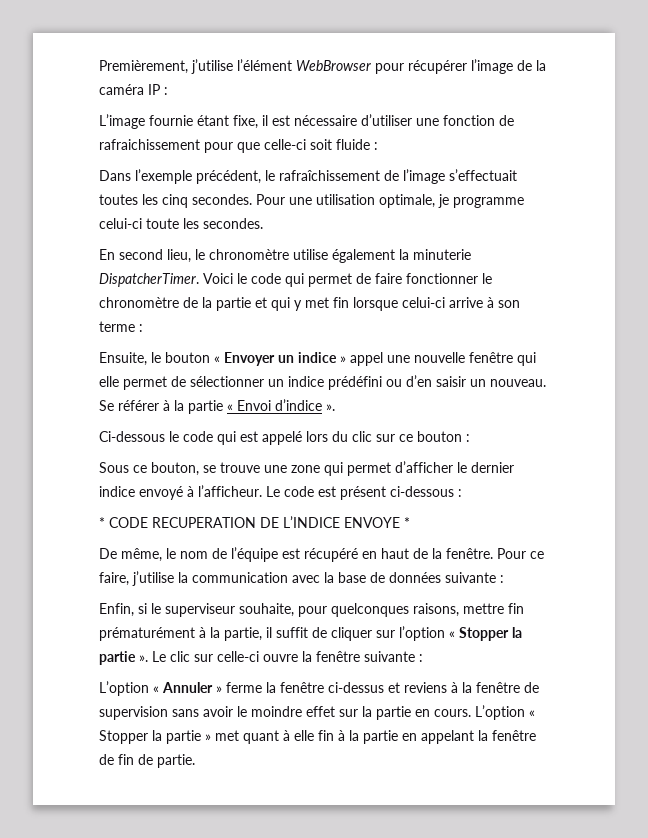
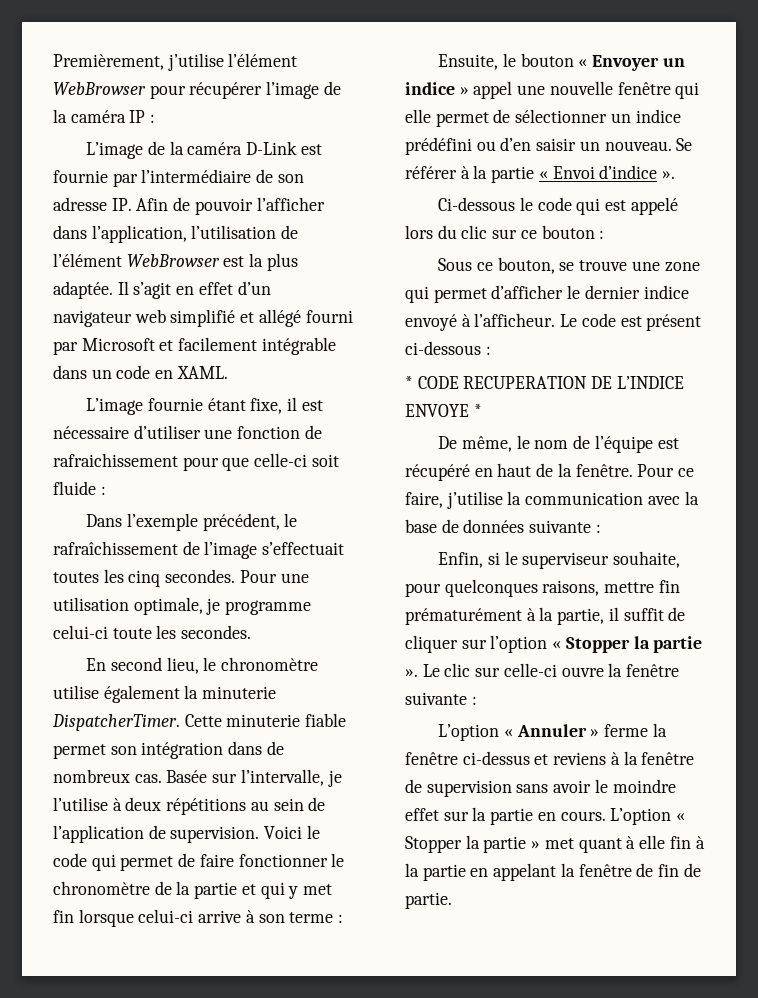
(168, 91) none -> [86,141,322,159] [53,169,304,187] [53,197,325,215] [53,225,299,243] [53,253,298,271] [53,281,271,299] [53,309,353,327] [53,337,336,355] [53,365,228,379] // L’image de la caméra D-Link est fournie par l’intermédiaire de son adresse IP. Afin de pouvoir l’afficher dans l’application, l’utilisation de l’élément WebBrowser est la plus adaptée. Il s’agit en effet d’un navigateur web simplifié et allégé fourni par Microsoft et facilement intégrable dans un code en XAML.
(199, 280) none -> [184,713,347,727] [53,741,284,759] [53,769,342,787] [53,797,326,815] [53,825,260,843] Cette minuterie fiable permet son intégration dans de nombreux cas. Basée sur l’intervalle, je l’utilise à deux répétitions au sein de l’application de supervision.

